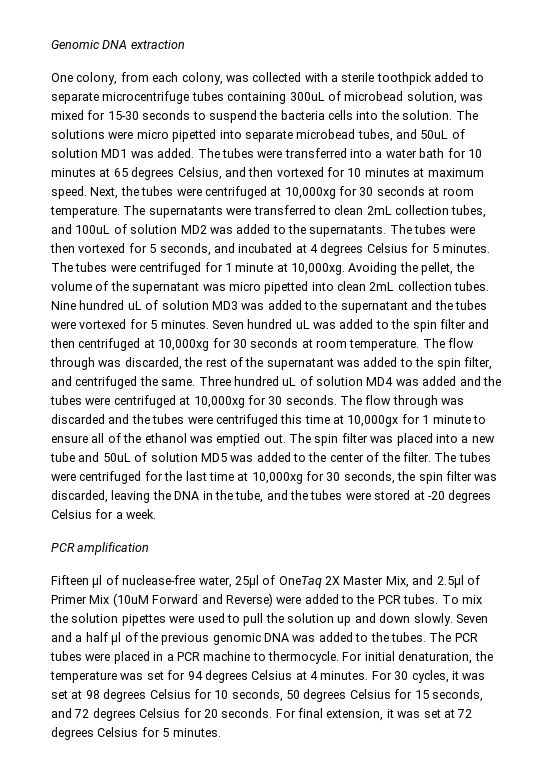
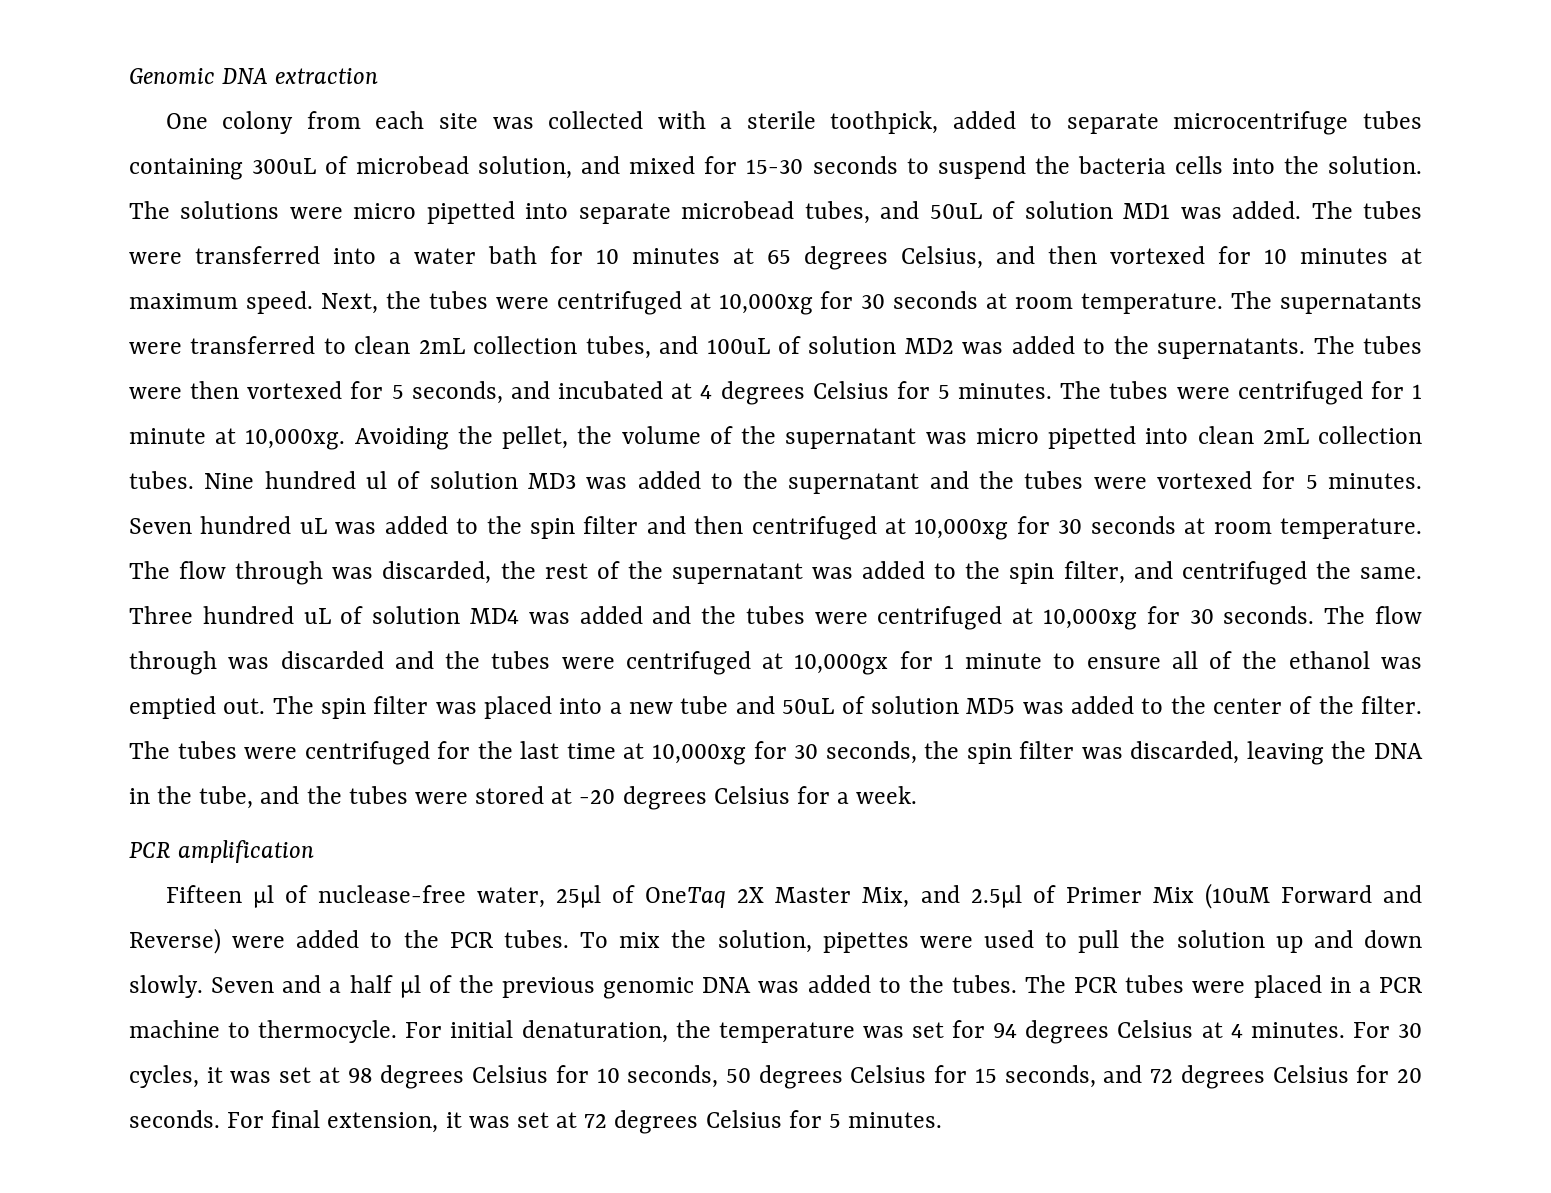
[76,72,118,85] colony, -> [222,111,294,134] colony
[181,72,223,85] colony, -> [439,113,479,129] site
[376,72,432,85] toothpick -> [830,111,939,134] toothpick,
[460,94,483,101] was -> [581,156,621,174] and
[127,301,142,310] uL -> [365,471,387,489] ul
[280,414,330,424] this time -> (751, 663) none
[71,613,119,623] solution -> [717,930,812,953] solution,

